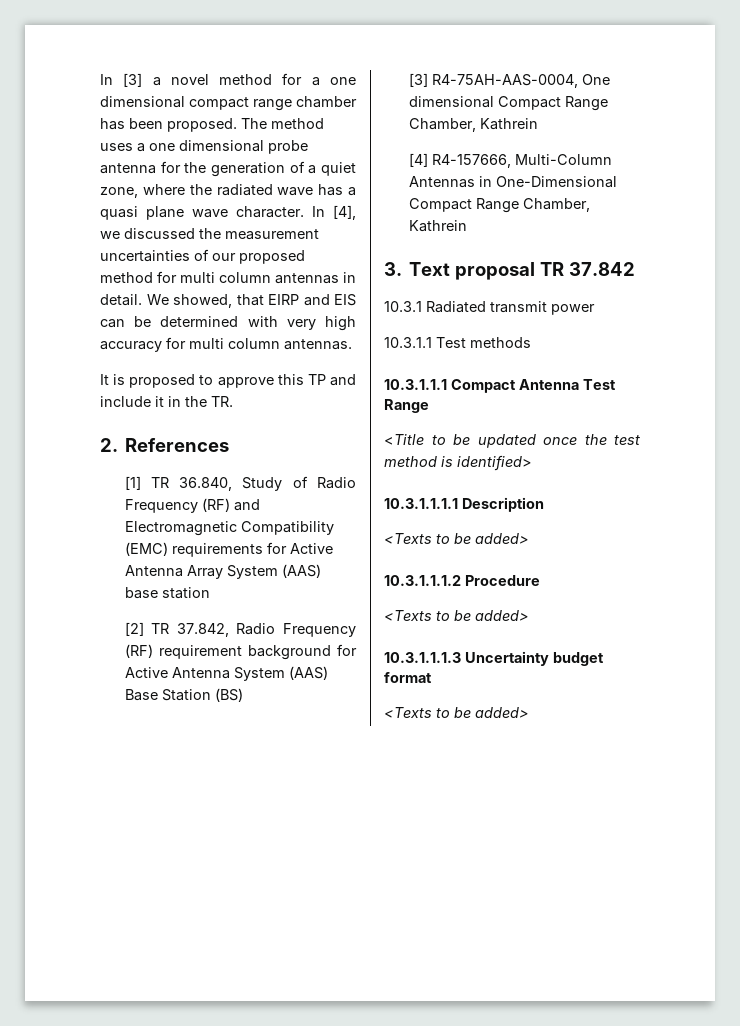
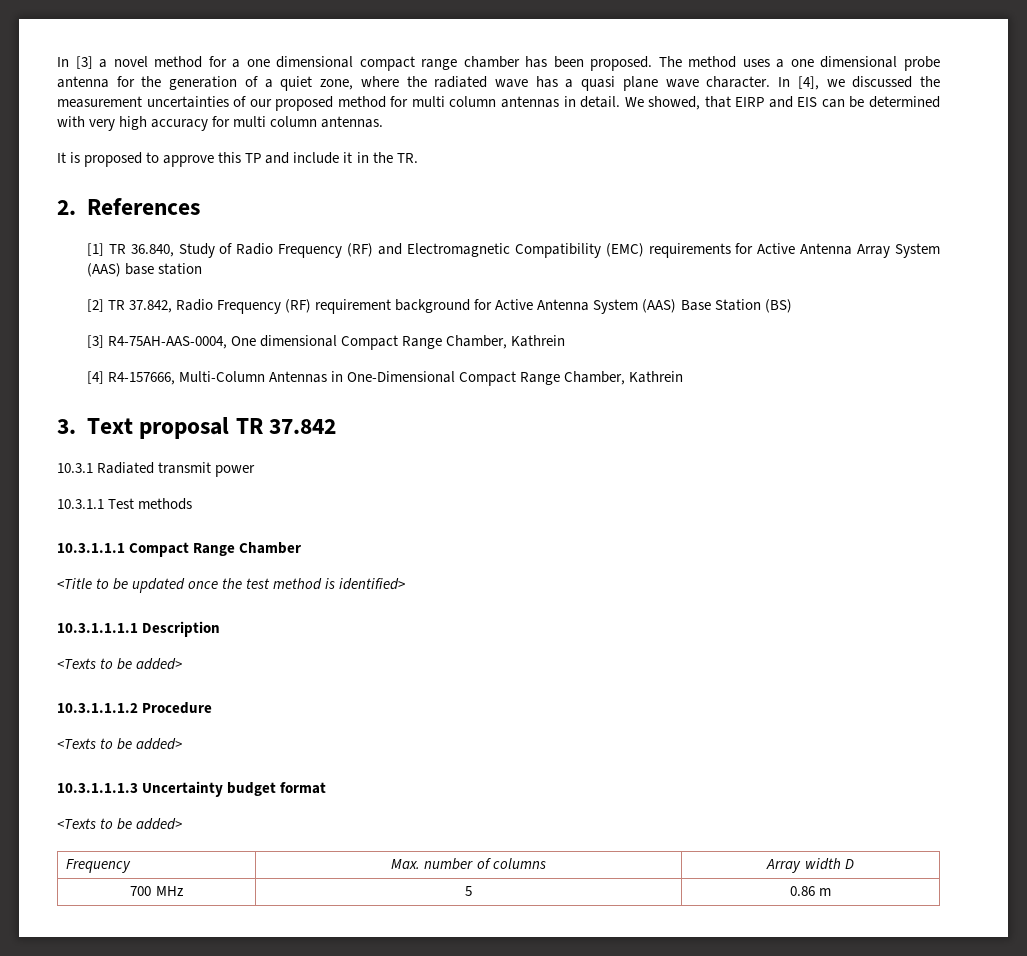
[518,379,616,390] [384,399,429,413] Antenna Test Range -> [193,542,302,556] Range Chamber
(529, 712) none -> [65,859,131,873] [391,858,546,870] [766,858,854,873] [130,886,183,896] [465,886,472,896] [789,886,832,896] // Frequency | Max. number of columns | Array width D // 700 MHz | 5 | 0.86 m

